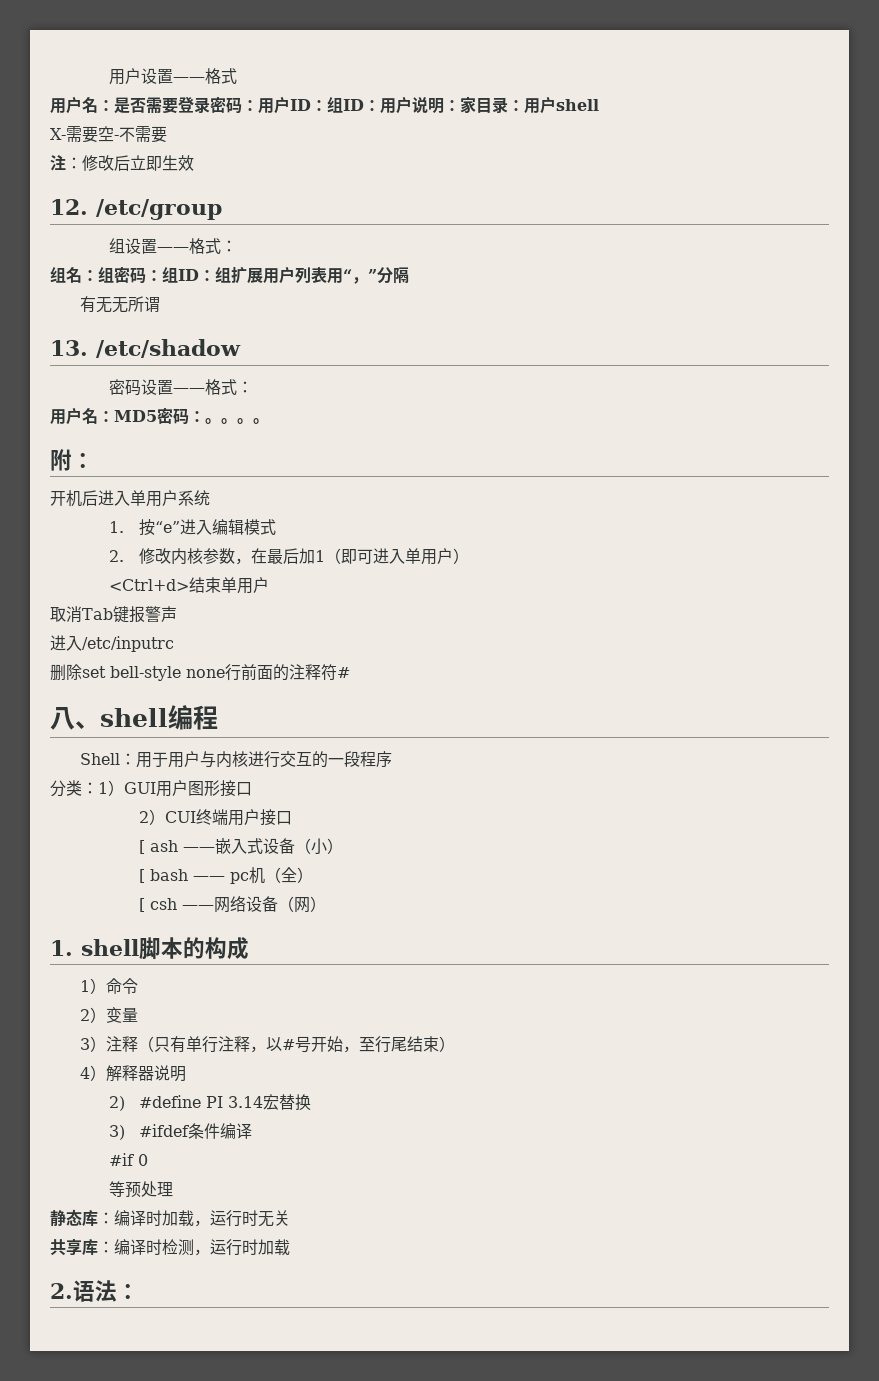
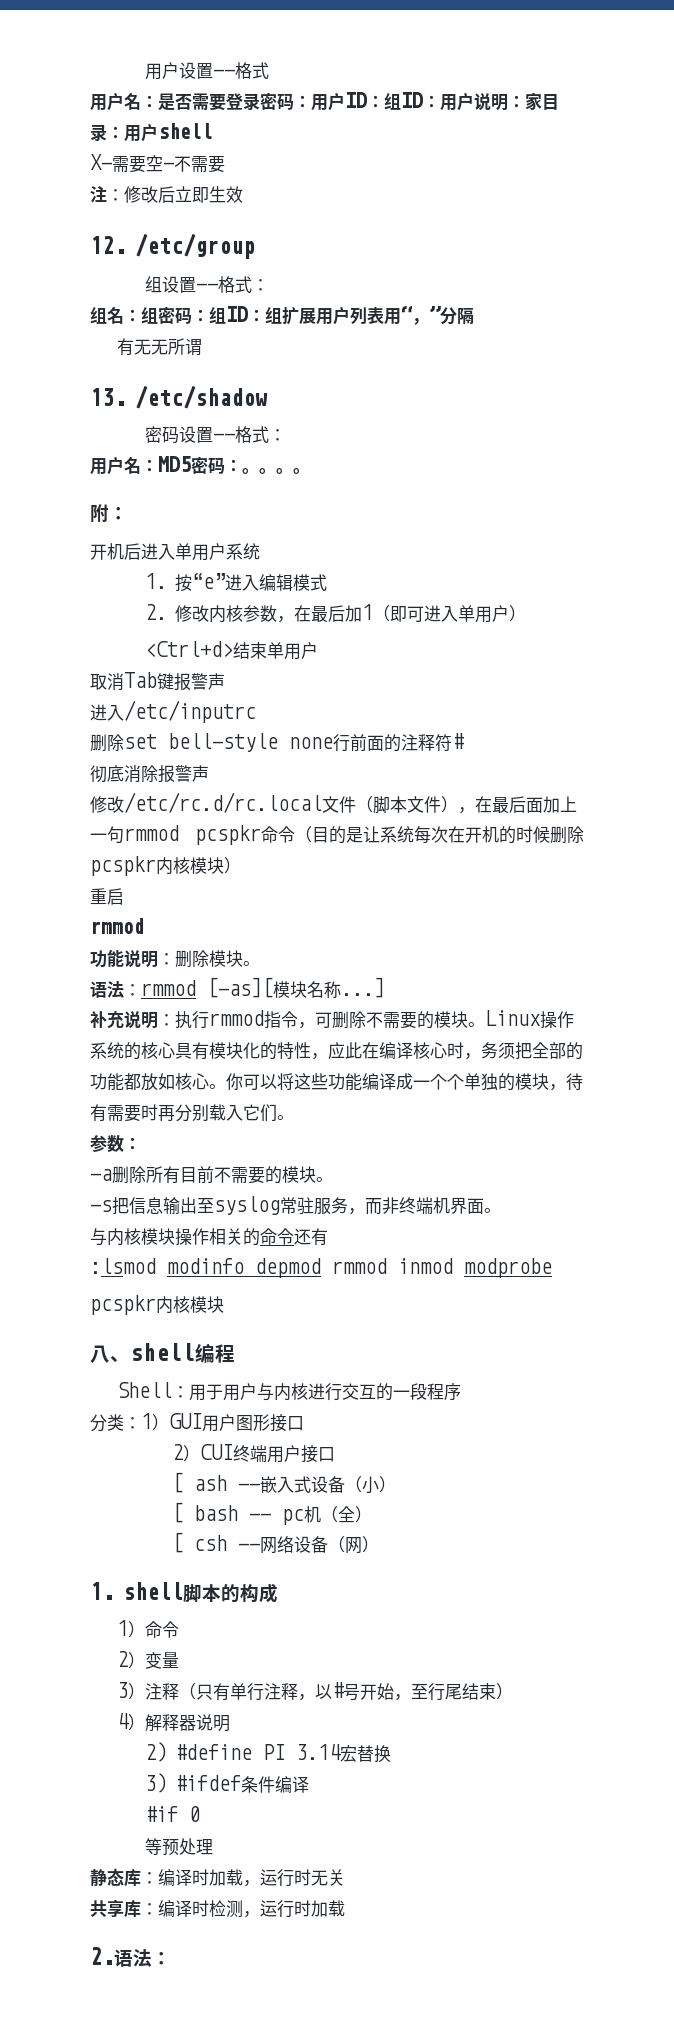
(350, 672) none -> [90,765,209,783] [90,792,577,814] [90,825,584,845] [90,856,241,876] [90,888,124,905] [90,918,145,934] [90,949,260,968] [90,977,385,998] [90,1010,574,1029] [90,1042,583,1060] [90,1073,583,1091] [90,1104,294,1122] [90,1135,141,1152] [90,1166,333,1184] [90,1196,501,1215] [90,1228,328,1246] [90,1258,552,1278] [90,1295,224,1315] // 彻底消除报警声 // 修改/etc/rc.d/rc.local文件（脚本文件），在最后面加上一句rmmod pcspkr命令（目的是让系统每次在开机的时候删除pcspkr内核模块） // 重启 // rmmod // 功能说明：删除模块。 // 语法：rmmod [-as][模块名称...] // 补充说明：执行rmmod指令，可删除不需要的模块。Linux操作系统的核心具有模块化的特性，应此在编译核心时，务须把全部的功能都放如核心。你可以将这些功能编译成一个个单独的模块，待有需要时再分别载入它们。 // 参数： // -a删除所有目前不需要的模块。 // -s把信息输出至syslog常驻服务，而非终端机界面。 // 与内核模块操作相关的命令还有 // :lsmod modinfo depmod rmmod inmod modprobe // pcspkr内核模块

